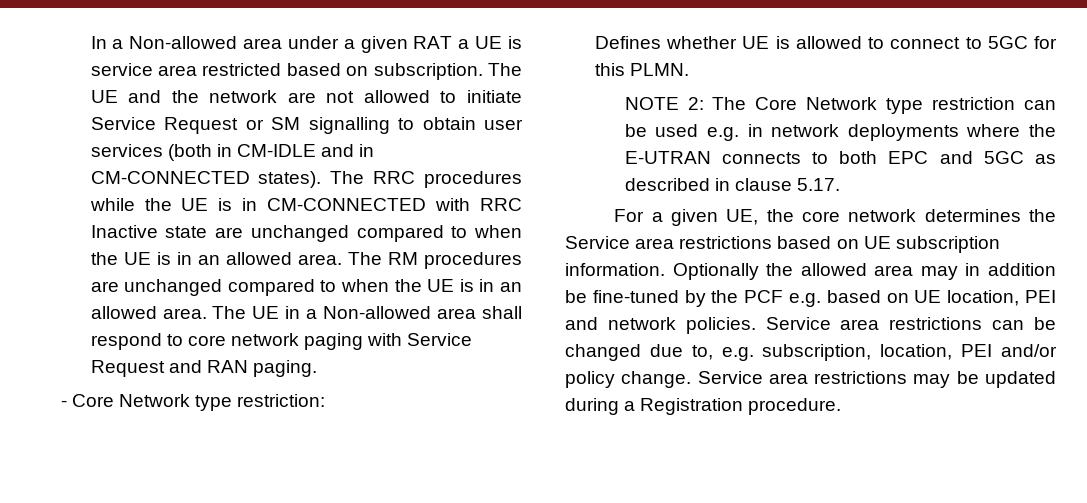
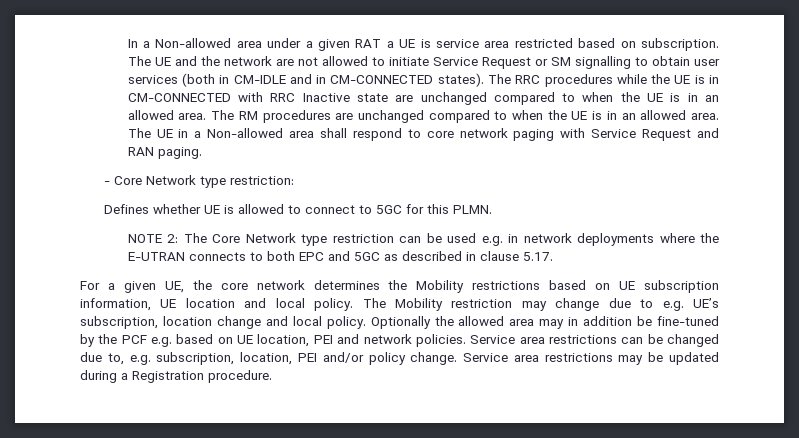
[565,236,675,249] Service area -> [416,280,465,293] Mobility
[565,263,665,276] information. -> [80,298,720,311] [80,316,366,329] information, UE location and local policy. The Mobility restriction may change due to e.g. UE’s subscription, location change and local policy.

